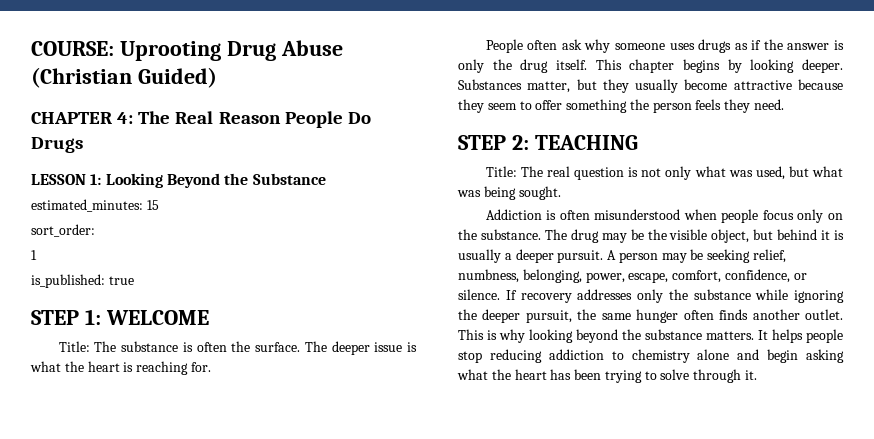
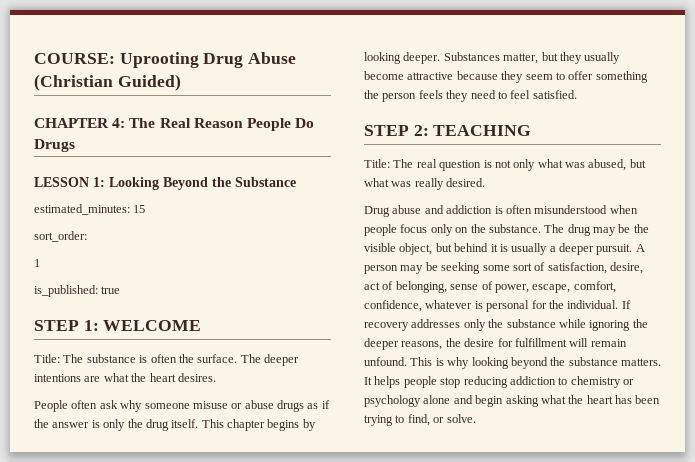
[374,342,418,352] [30,361,211,375] issue is what the heart is reaching for. -> [34,373,216,382] intentions are what the heart desires.
[669,43,695,50] uses -> [192,400,274,409] misuse or abuse
[754,99,785,110] need. -> [470,90,577,99] need to feel satisfied.
[755,166,785,180] used, -> [588,159,627,171] abused,
[483,186,561,200] [485,209,542,220] being sought. // Addiction -> [414,178,486,190] [364,205,493,217] really desired. // Drug abuse and addiction
[753,249,787,263] [458,269,807,283] [458,289,500,300] relief, numbness, belonging, power, escape, comfort, confidence, or silence. -> [482,262,643,274] [364,281,616,293] [364,300,619,312] some sort of satisfaction, desire, act of belonging, sense of power, escape, comfort, confidence, whatever is personal for the individual.
[525,309,843,323] pursuit, the same hunger often finds another outlet. -> [401,338,627,350] [364,357,407,366] reasons, the desire for fulfillment will remain unfound.
(690, 356) none -> [623,379,634,385] [364,395,421,407] or psychology
[660,369,758,383] solve through it. -> [407,414,476,426] find, or solve.

